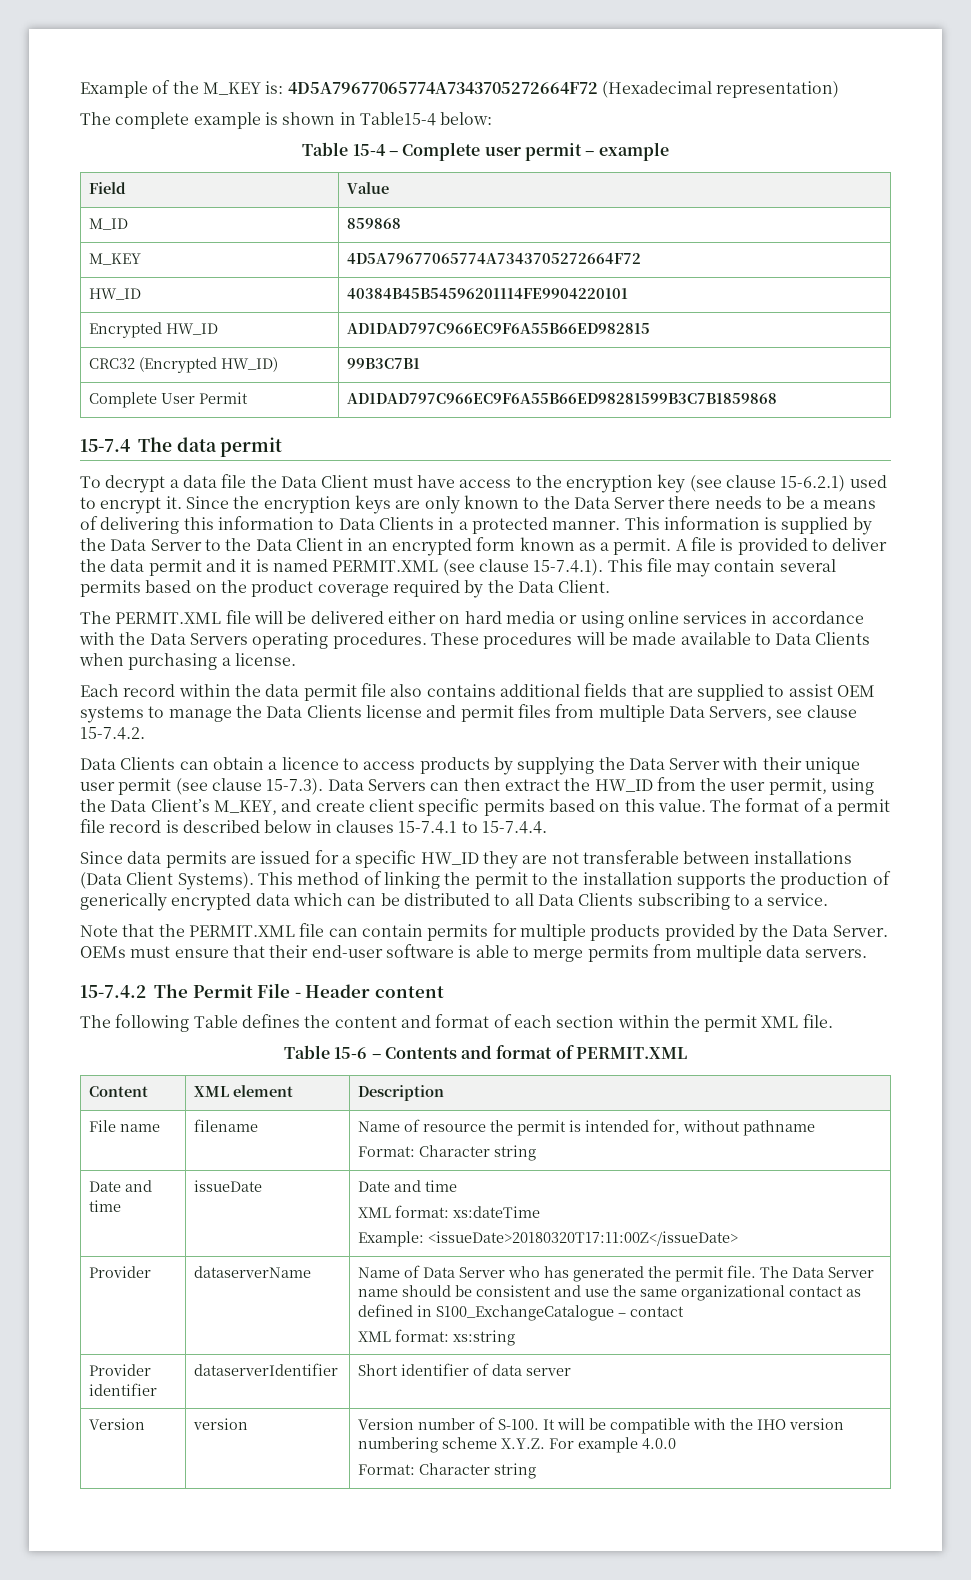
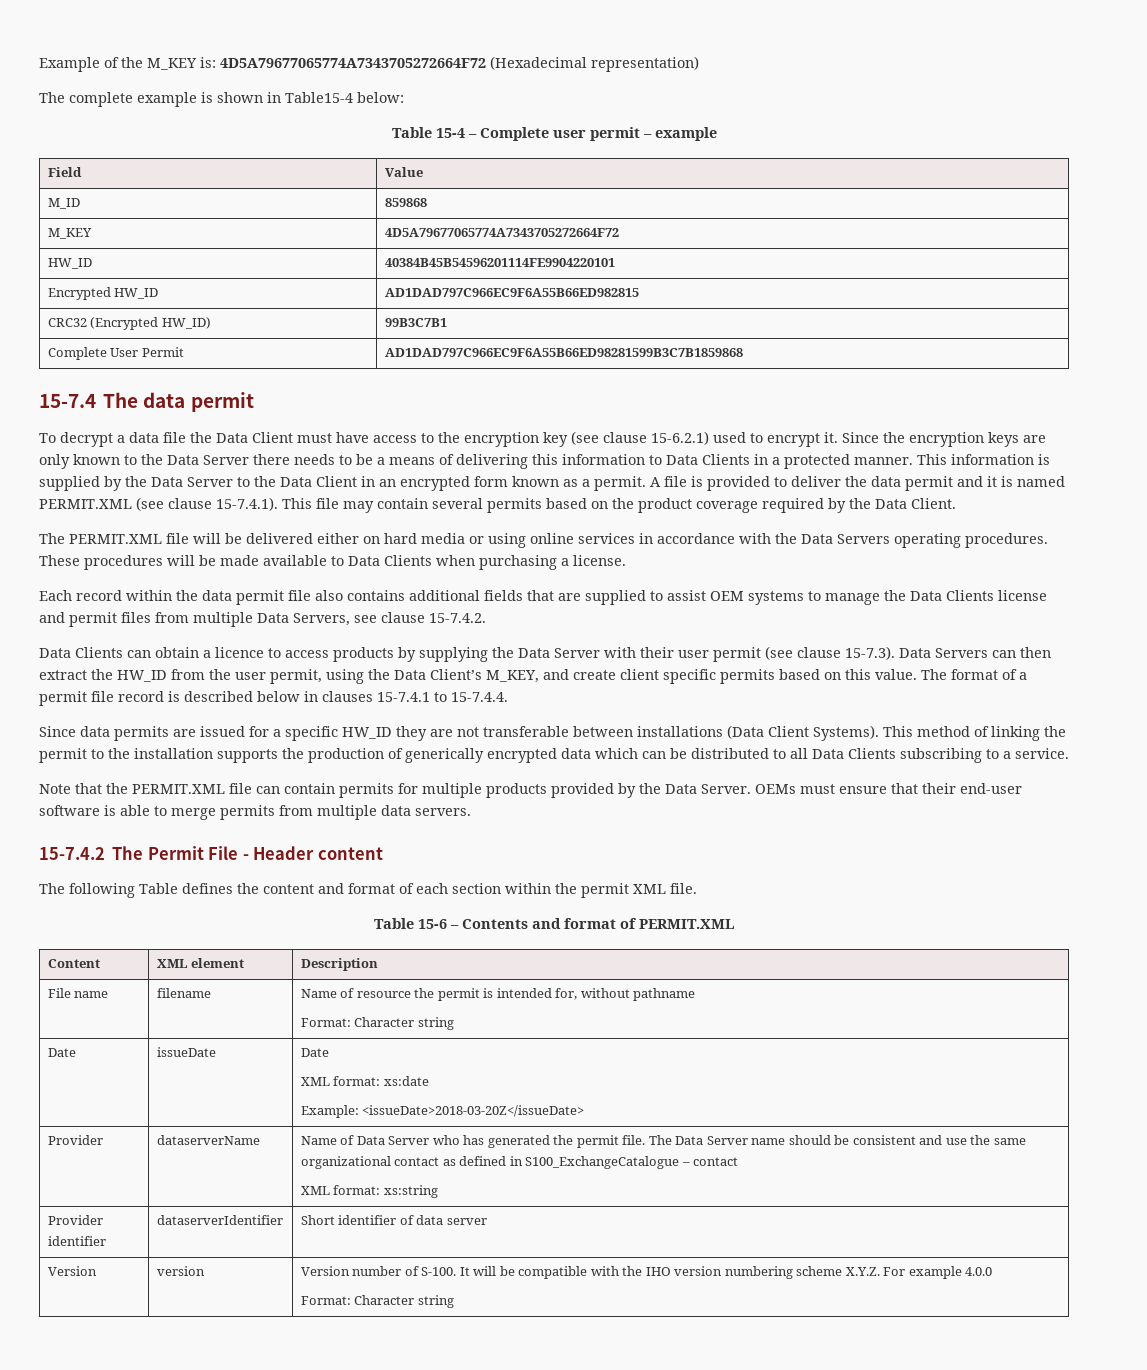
[805,757,861,774] unique -> (674, 652) none
[125,1180,153,1192] [89,1200,122,1212] and time -> (76, 1052) none
[394,1180,458,1192] [358,1205,541,1218] and time // XML format: xs:dateTime -> [300,1076,429,1086] // XML format: xs:date
[428,1231,739,1246] <issueDate>20180320T17:11:00Z</issueDate> -> [362,1105,585,1117] <issueDate>2018-03-20Z</issueDate>

